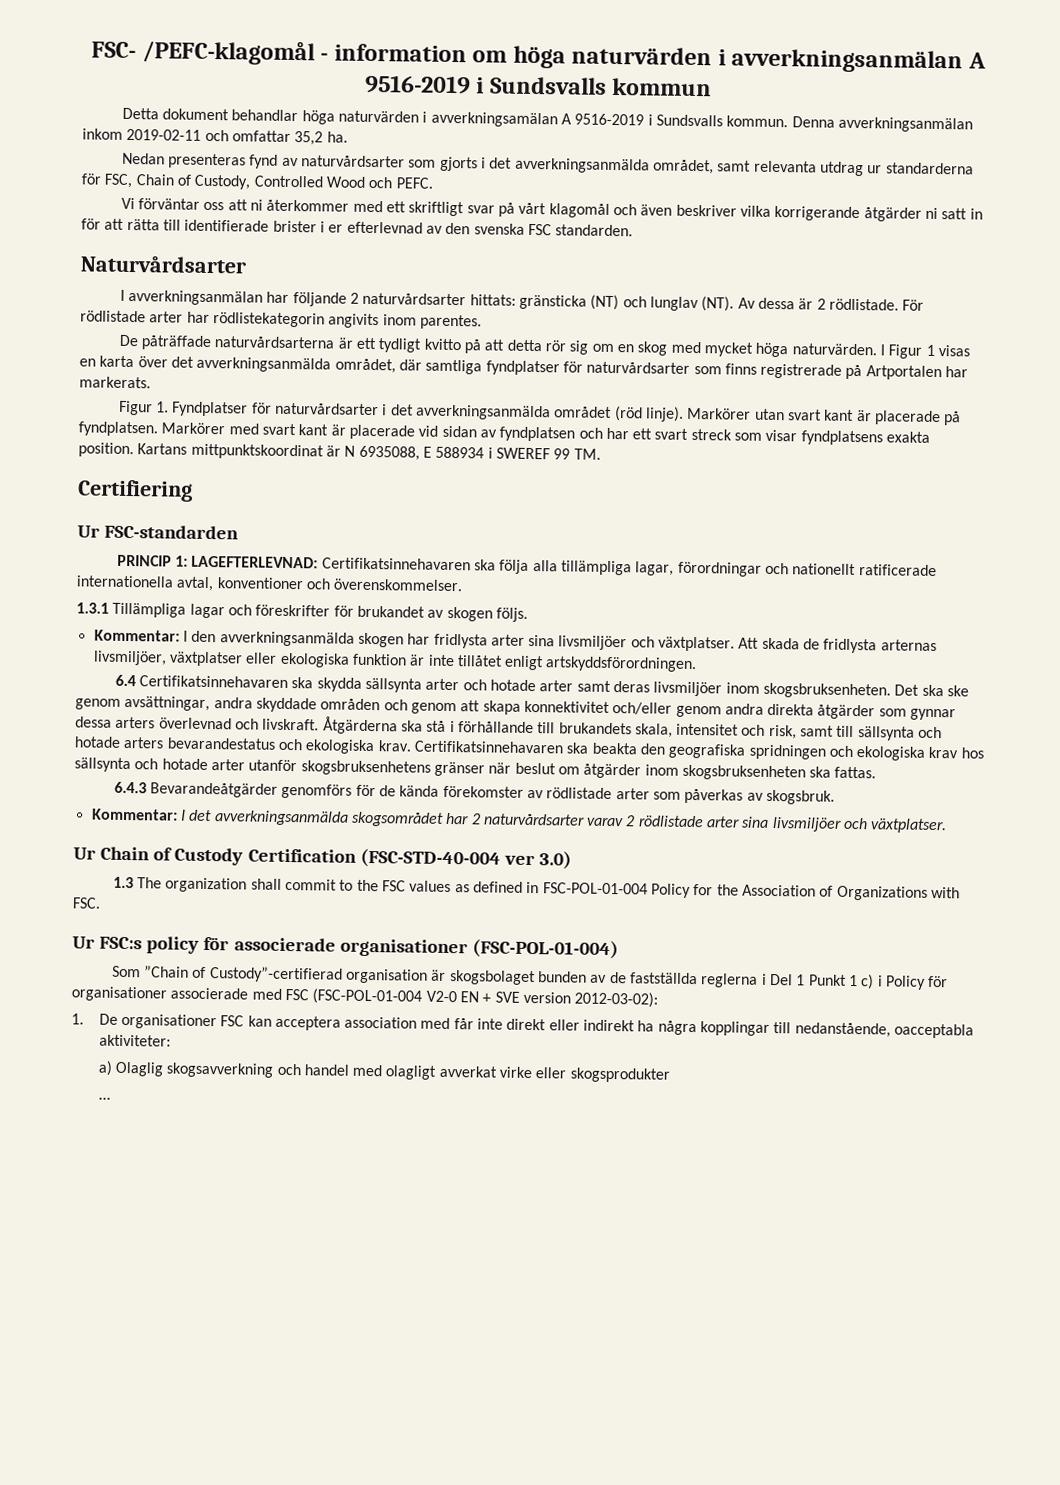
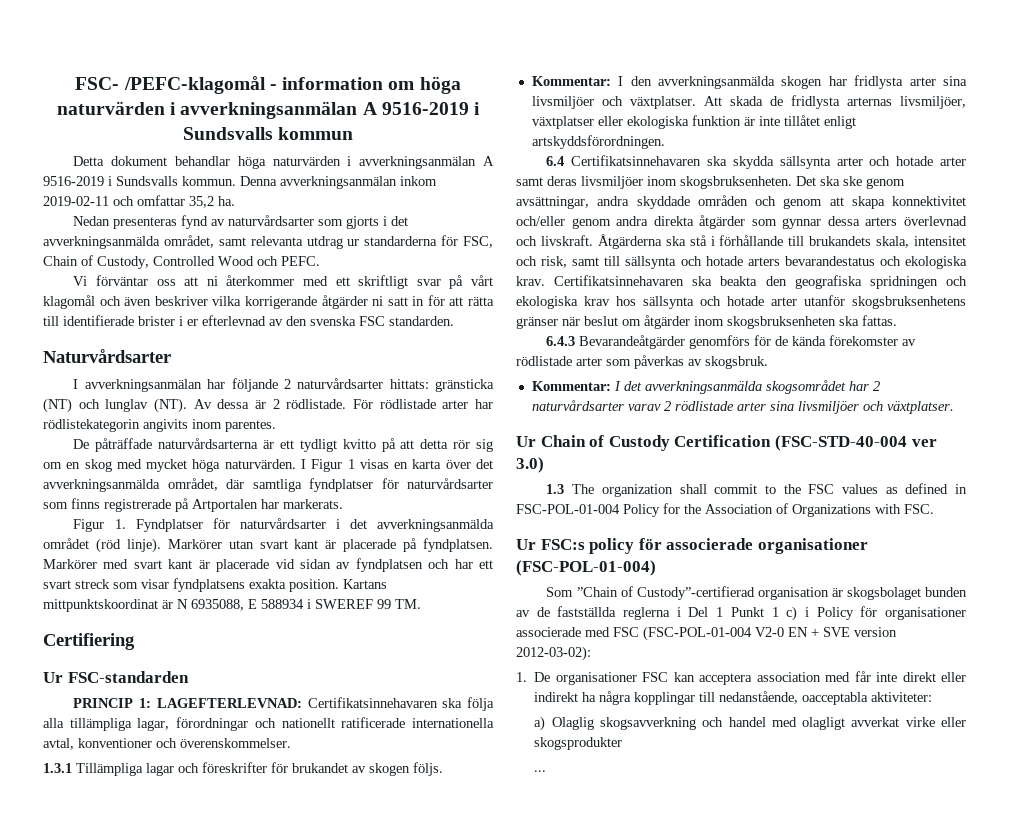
[430,111,558,128] avverkningsamälan -> [359,156,477,169] avverkningsanmälan

